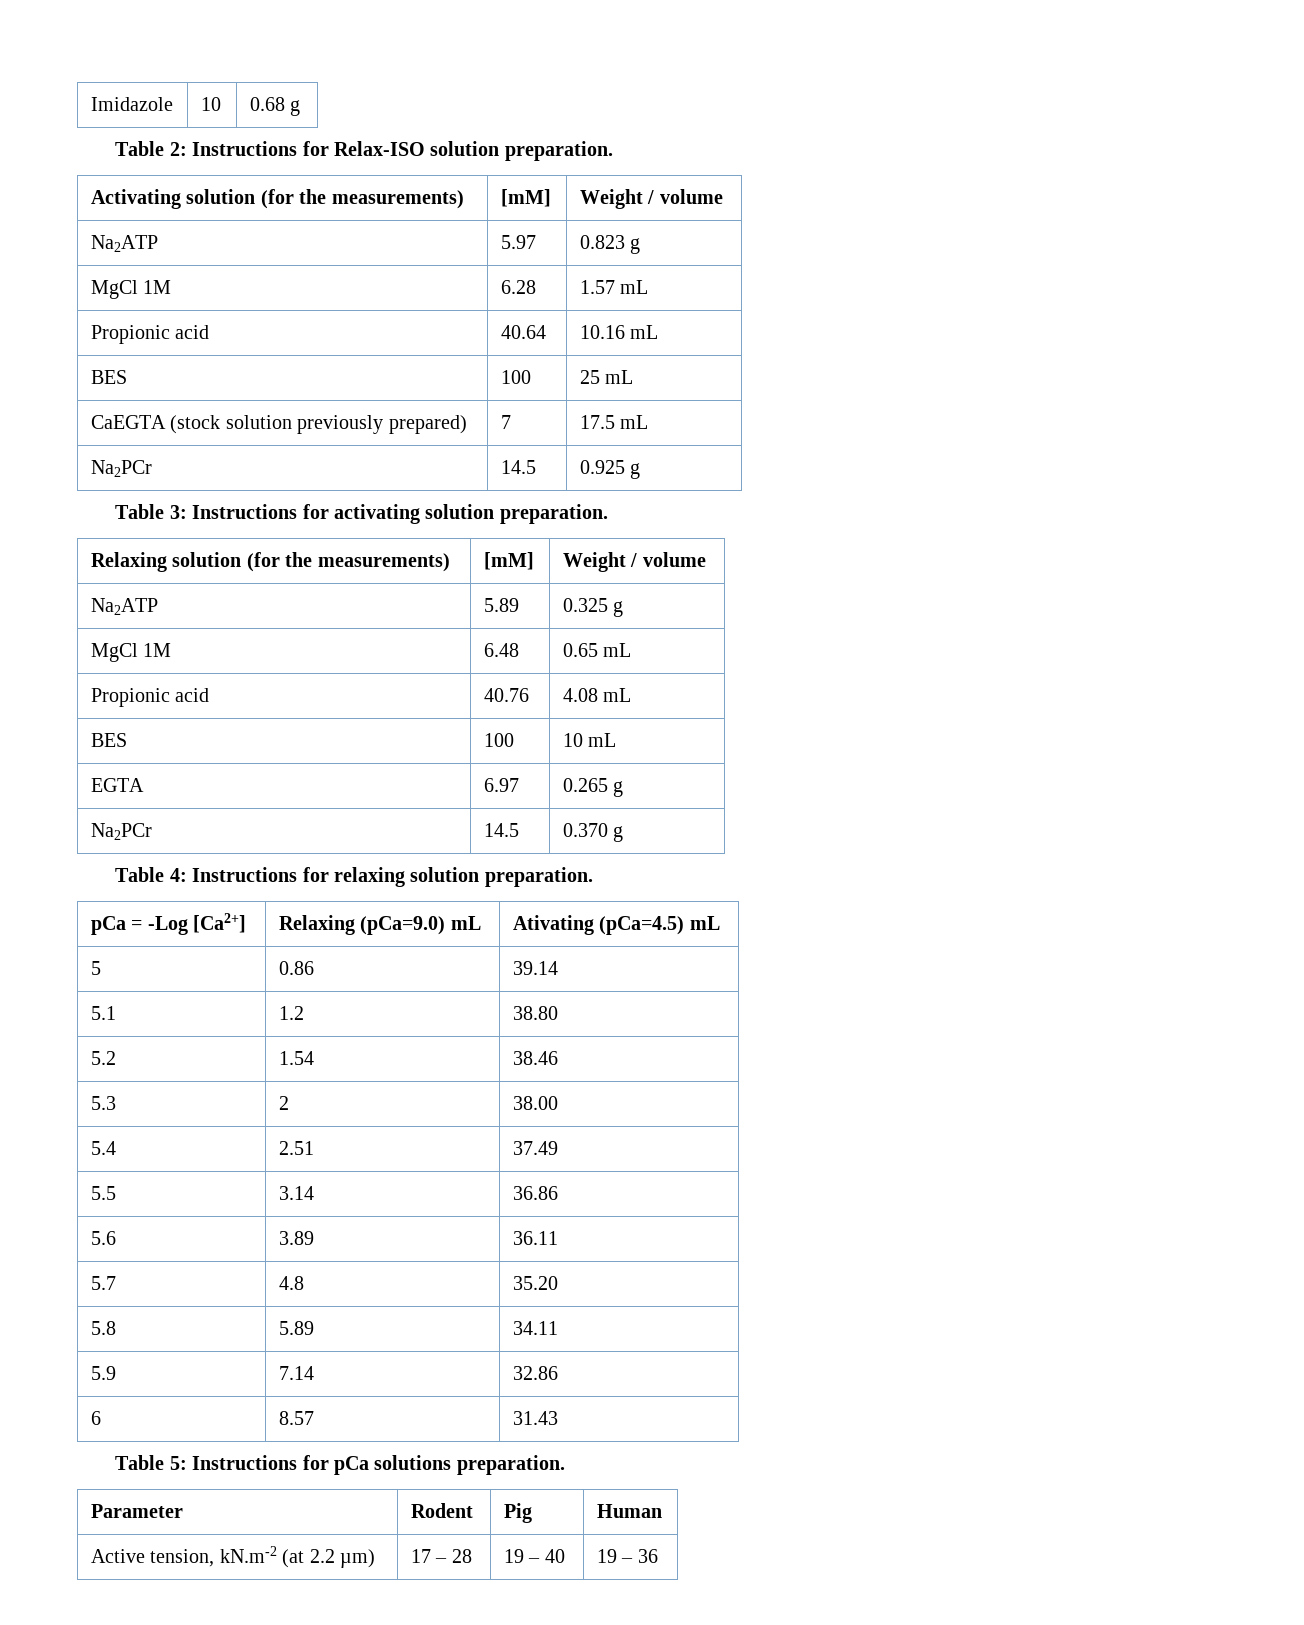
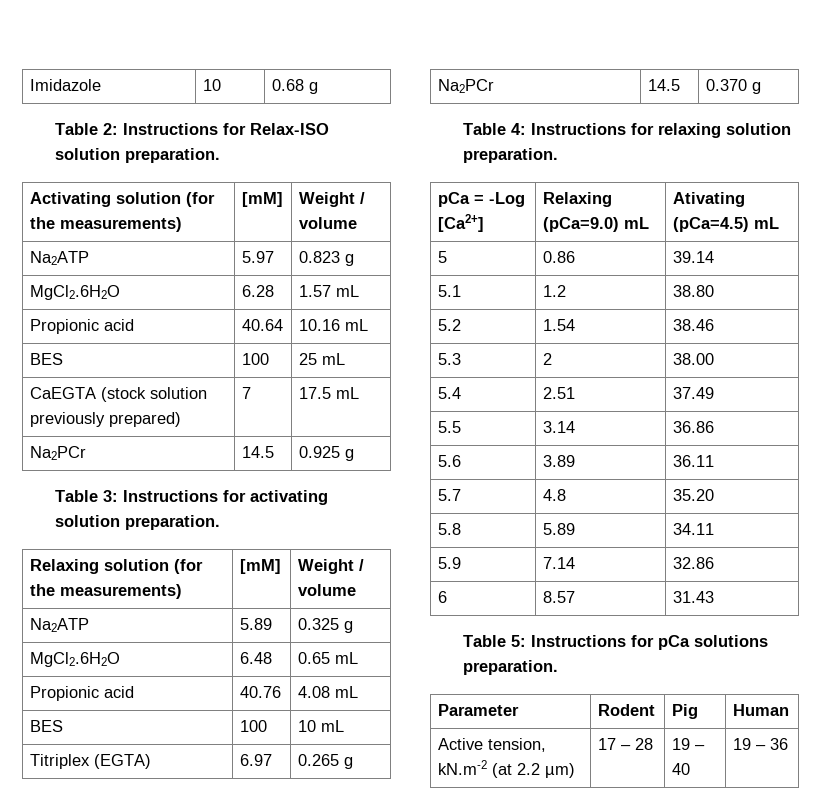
[90,280,172,299] MgCl 1M -> [29,285,120,300] MgCl2.6H2O
[90,643,172,662] MgCl 1M -> [29,652,120,667] MgCl2.6H2O
[90,778,144,792] EGTA -> [29,754,151,769] Titriplex (EGTA)

